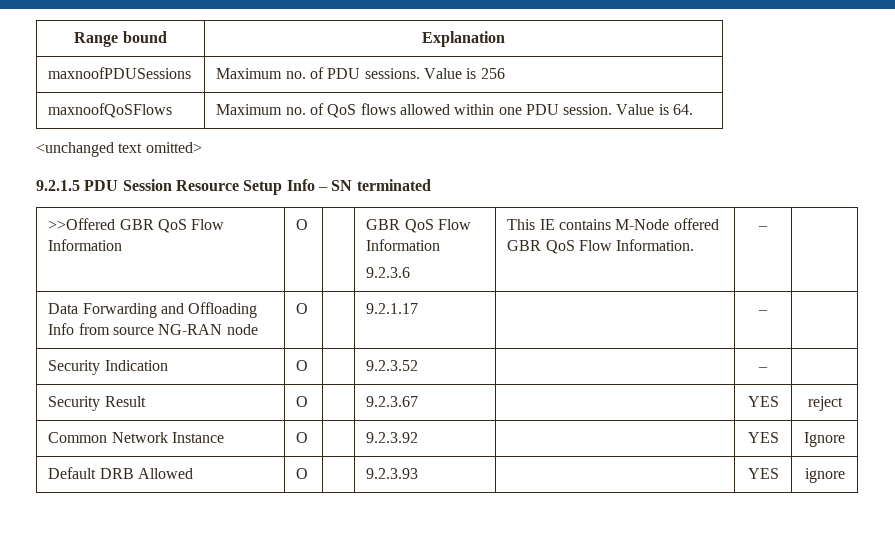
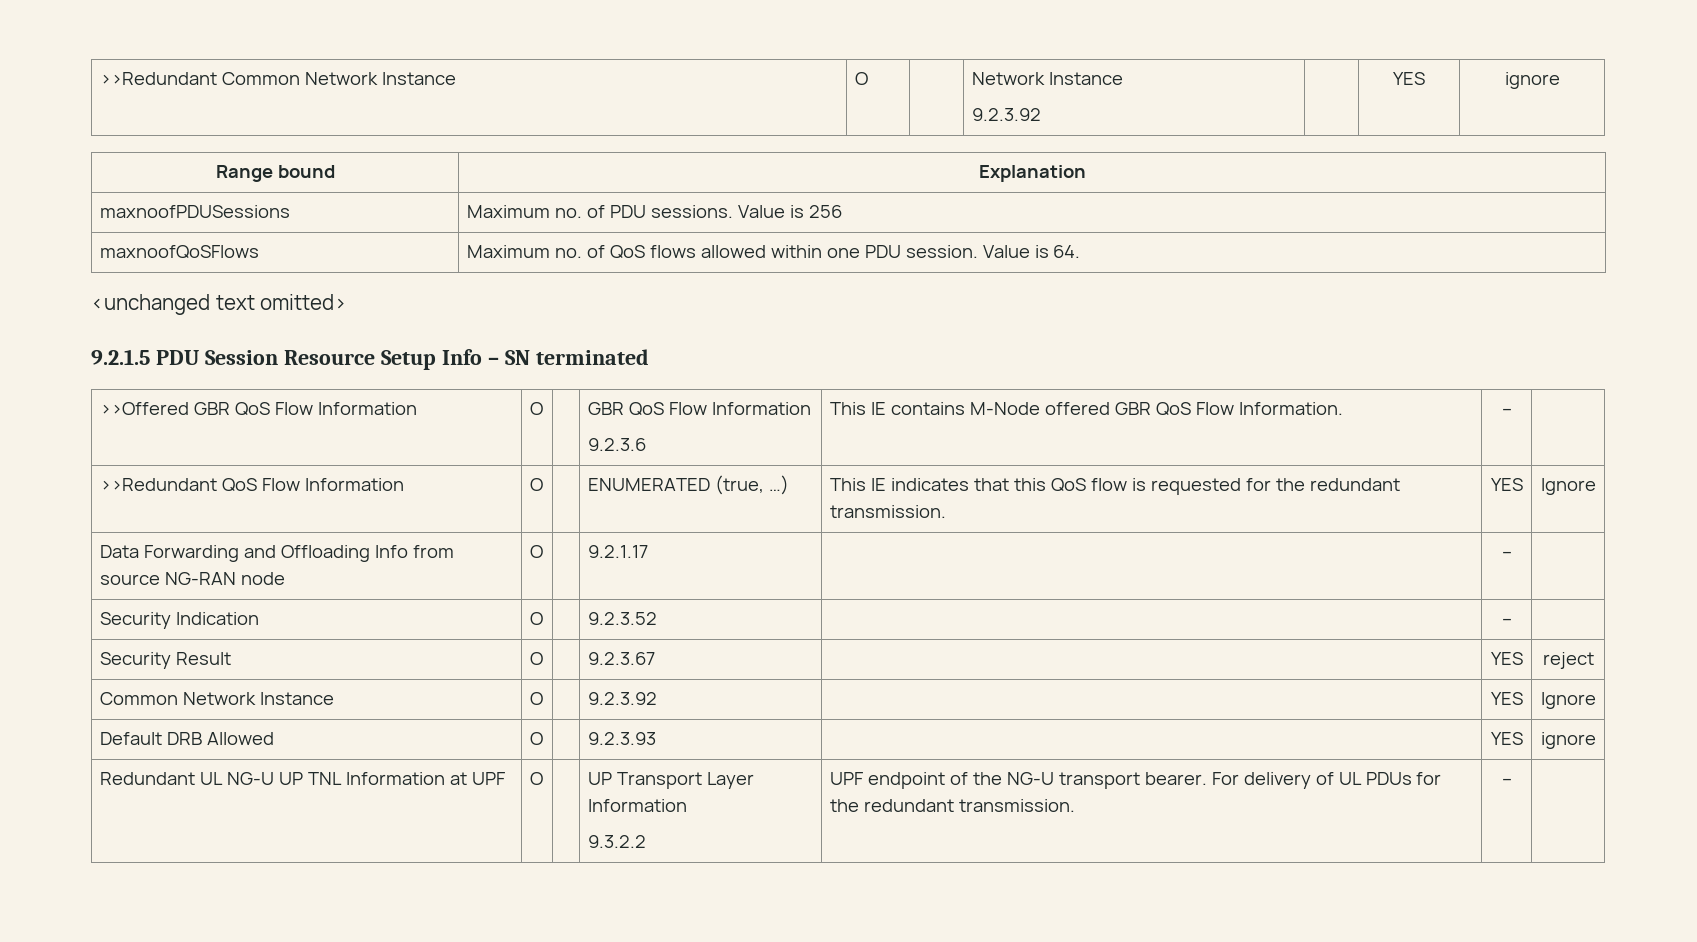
(74, 39) none -> [99,72,456,85] [854,72,868,85] [971,72,1123,85] [971,108,1041,121] [1393,72,1425,85] [1504,72,1560,89] >>Redundant Common Network Instance | O | | Network Instance // 9.2.3.92 | | YES | ignore //
(768, 228) none -> [99,478,404,491] [529,478,543,491] [587,475,789,495] [829,478,1400,495] [829,505,946,518] [1490,478,1523,491] [1540,478,1596,495] // >>Redundant QoS Flow Information | O | | ENUMERATED (true, …) | This IE indicates that this QoS flow is requested for the redundant transmission. | YES | Ignore
(845, 475) none -> [99,772,505,785] [529,772,543,785] [587,772,754,789] [587,799,687,812] [587,835,646,848] [829,772,1442,789] [829,799,1075,812] [1501,778,1512,785] // Redundant UL NG-U UP TNL Information at UPF | O | | UP Transport Layer Information // 9.3.2.2 | UPF endpoint of the NG-U transport bearer. For delivery of UL PDUs for the redundant transmission. | – |

